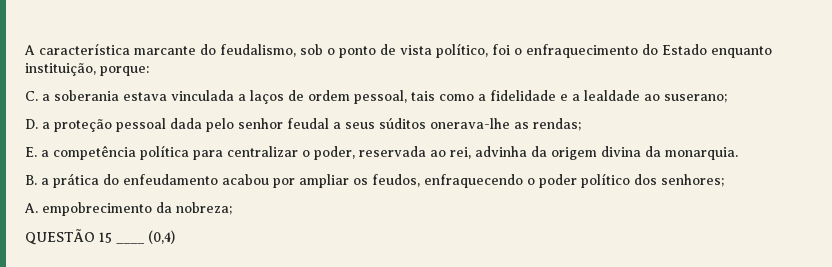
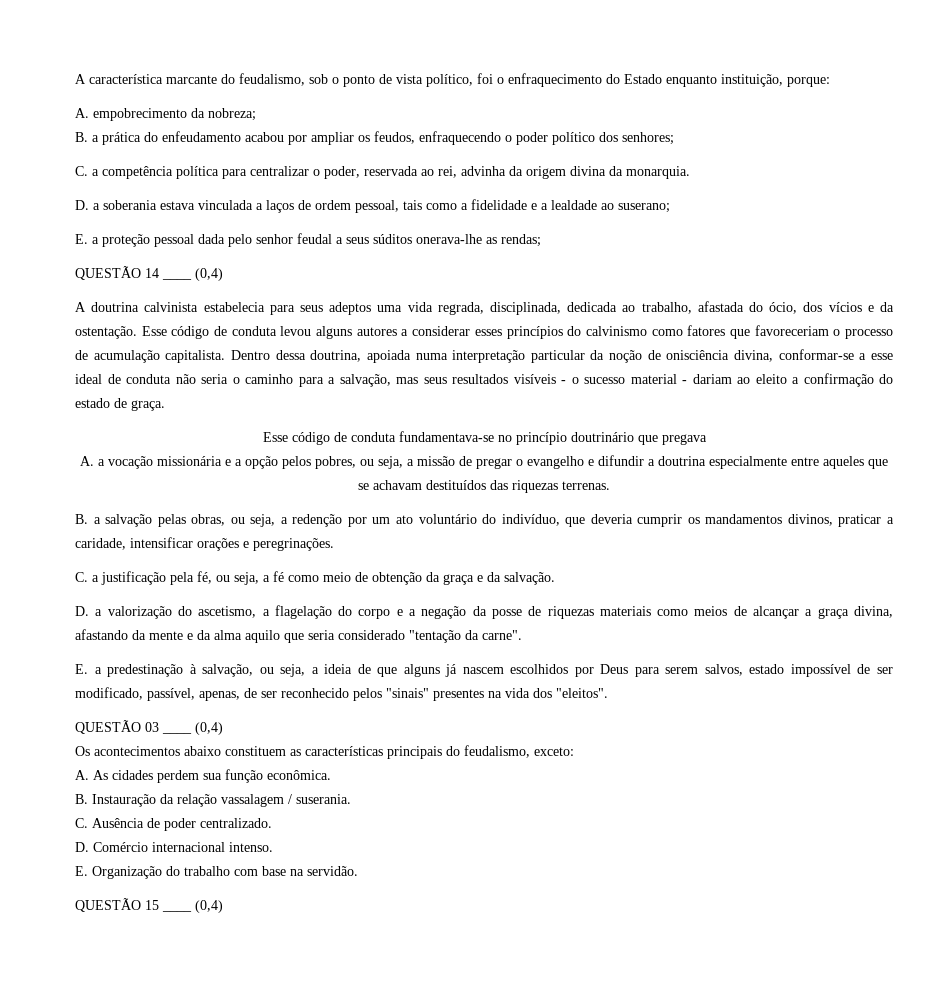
[25,91,38,101] C. -> [75,108,256,121] [75,131,674,145] [75,166,690,179] [75,200,89,210] A. empobrecimento da nobreza; // B. a prática do enfeudamento acabou por ampliar os feudos, enfraquecendo o poder político dos senhores; // C. a competência política para centralizar o poder, reservada ao rei, advinha da origem divina da monarquia. // D.
[25,119,38,129] D. -> [75,234,88,244] E.
[25,145,738,160] [25,173,724,188] [24,202,232,216] E. a competência política para centralizar o poder, reservada ao rei, advinha da origem divina da monarquia. // B. a prática do enfeudamento acabou por ampliar os feudos, enfraquecendo o poder político dos senhores; // A. empobrecimento da nobreza; -> [75,266,159,280] [162,268,223,281] [75,301,895,315] [75,325,894,339] [75,349,893,363] [75,373,893,387] [75,398,165,411] [262,431,707,445] [80,455,888,469] [358,480,610,493] [75,514,894,527] [75,537,334,551] [75,571,555,585] [75,605,894,619] [75,629,522,643] [75,664,893,677] [75,687,608,701] [75,720,159,734] [162,722,223,735] [75,745,574,759] [75,769,331,783] [75,794,351,807] [75,818,272,831] [75,842,273,852] [75,866,358,879] QUESTÃO 14 ____ (0,4) // A doutrina calvinista estabelecia para seus adeptos uma vida regrada, disciplinada, dedicada ao trabalho, afastada do ócio, dos vícios e da ostentação. Esse código de conduta levou alguns autores a considerar esses princípios do calvinismo como fatores que favoreceriam o processo de acumulação capitalista. Dentro dessa doutrina, apoiada numa interpretação particular da noção de onisciência divina, conformar-se a esse ideal de conduta não seria o caminho para a salvação, mas seus resultados visíveis - o sucesso material - dariam ao eleito a confirmação do estado de graça. // Esse código de conduta fundamentava-se no princípio doutrinário que pregava // A. a vocação missionária e a opção pelos pobres, ou seja, a missão de pregar o evangelho e difundir a doutrina especialmente entre aqueles que se achavam destituídos das riquezas terrenas. // B. a salvação pelas obras, ou seja, a redenção por um ato voluntário do indivíduo, que deveria cumprir os mandamentos divinos, praticar a caridade, intensificar orações e peregrinações. // C. a justificação pela fé, ou seja, a fé como meio de obtenção da graça e da salvação. // D. a valorização do ascetismo, a flagelação do corpo e a negação da posse de riquezas materiais como meios de alcançar a graça divina, afastando da mente e da alma aquilo que seria considerado "tentação da carne". // E. a predestinação à salvação, ou seja, a ideia de que alguns já nascem escolhidos por Deus para serem salvos, estado impossível de ser modificado, passível, apenas, de ser reconhecido pelos "sinais" presentes na vida dos "eleitos". // QUESTÃO 03 ____ (0,4) // Os acontecimentos abaixo constituem as características principais do feudalismo, exceto: // A. As cidades perdem sua função econômica. // B. Instauração da relação vassalagem / suserania. // C. Ausência de poder centralizado. // D. Comércio internacional intenso. // E. Organização do trabalho com base na servidão.

